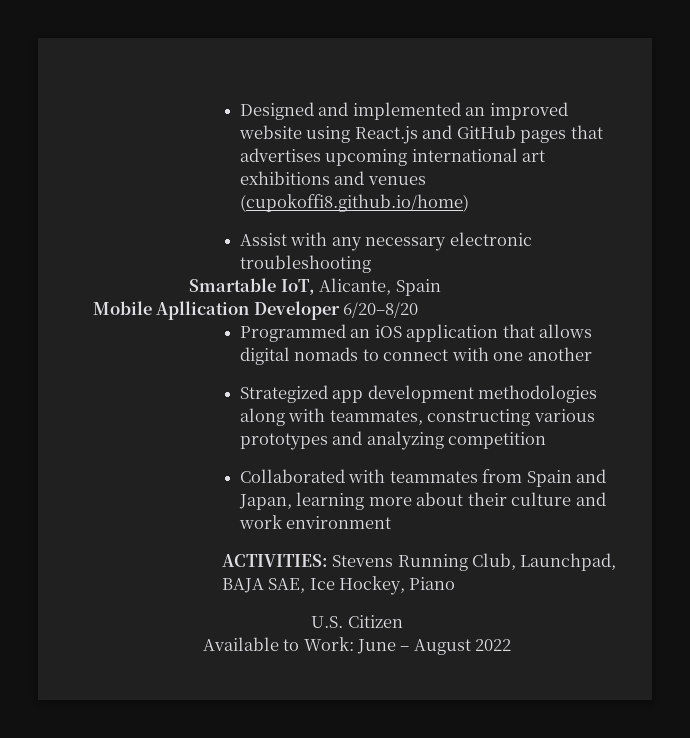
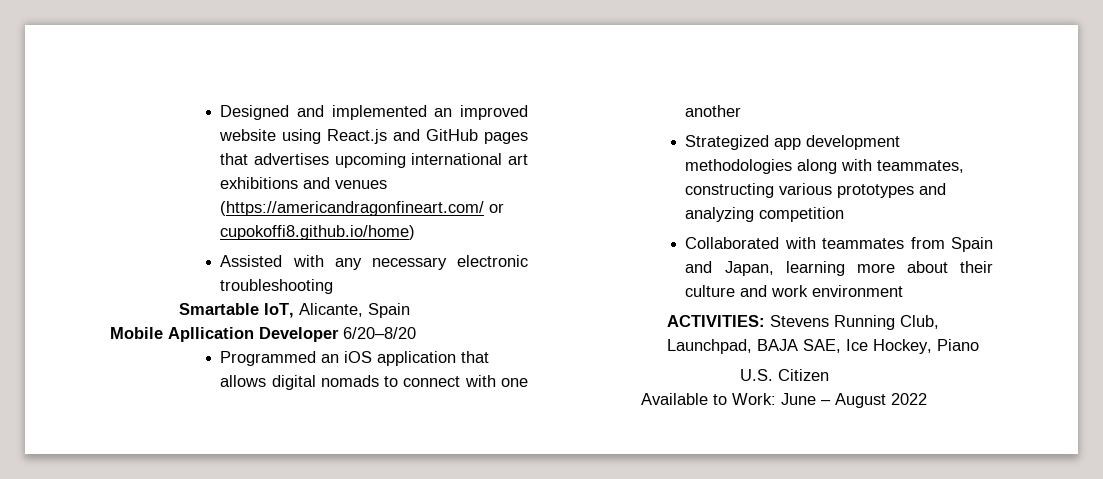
[239,194,469,212] [239,233,287,246] (cupokoffi8.github.io/home) // Assist -> [220,201,505,216] [220,225,416,240] [220,255,283,267] (https://americandragonfineart.com/ or cupokoffi8.github.io/home) // Assisted

